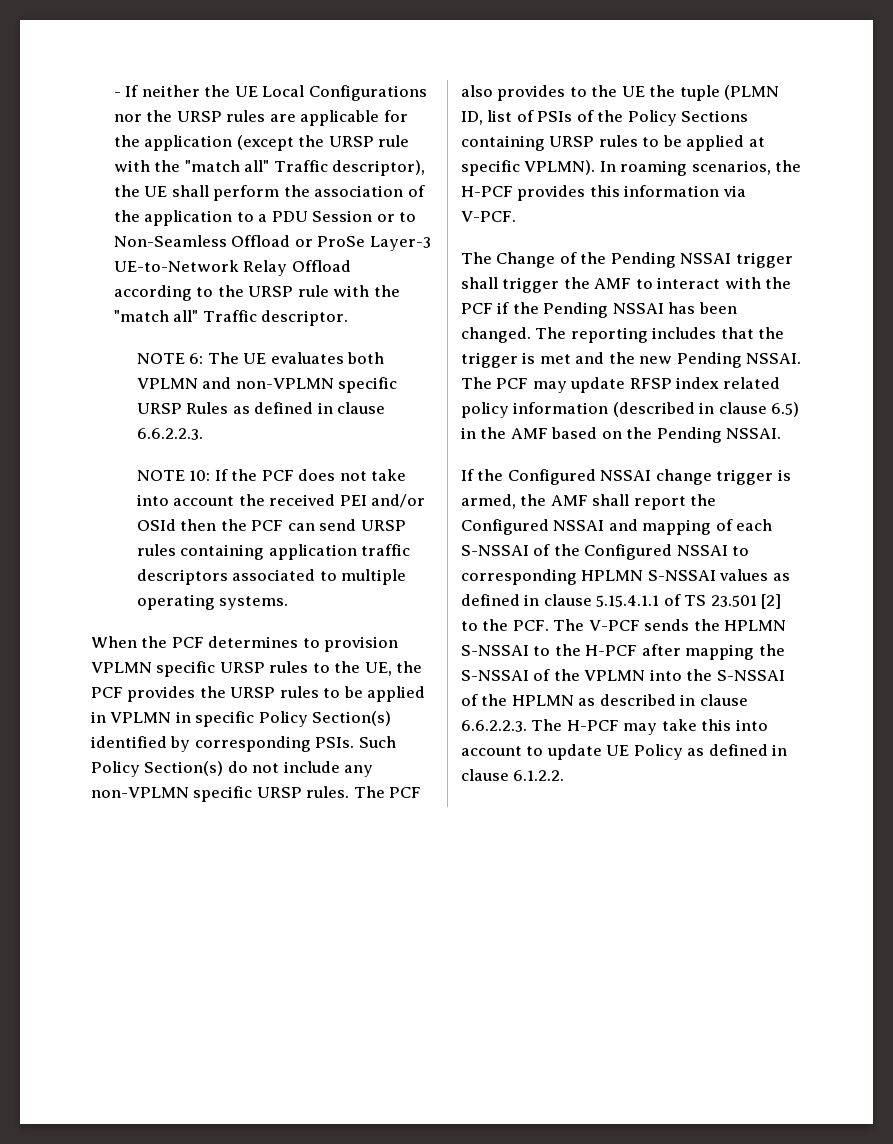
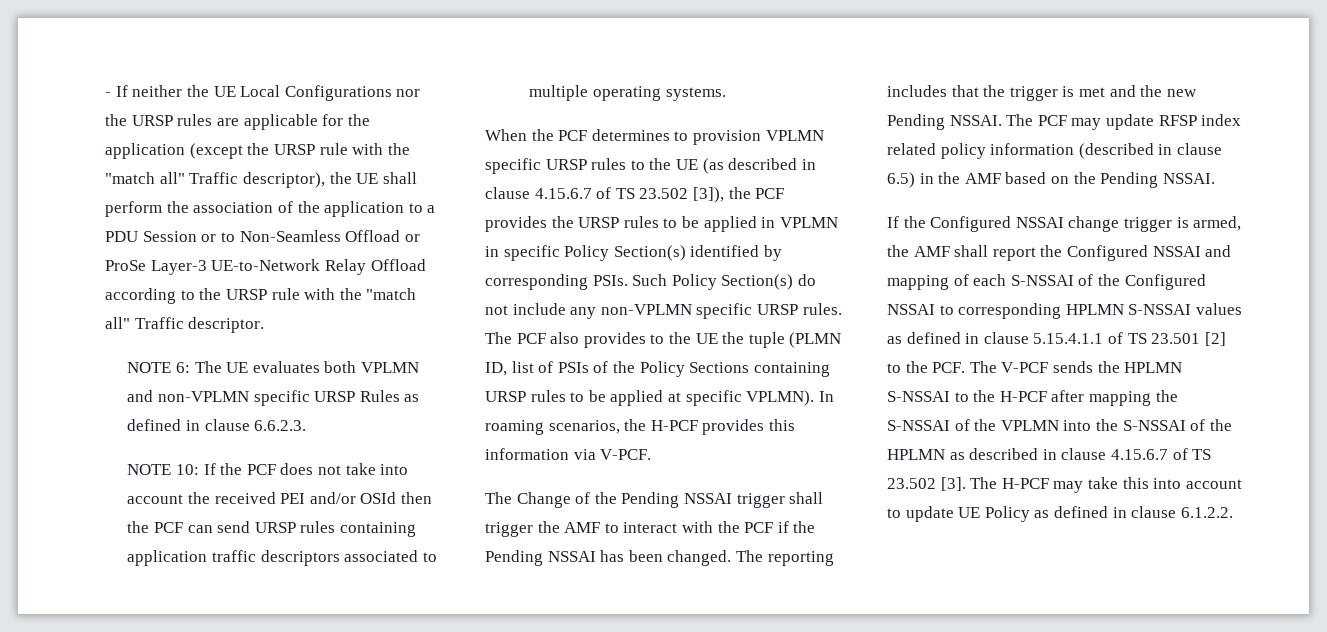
[136,428,203,440] 6.6.2.2.3. -> [254,420,307,431] 6.6.2.3.
[364,662,392,676] UE, -> [675,158,816,174] [485,187,724,203] UE (as described in clause 4.15.6.7 of TS 23.502 [3]),
[461,720,527,732] 6.6.2.2.3. -> [1110,448,1212,460] [887,477,966,491] 4.15.6.7 of TS 23.502 [3].

